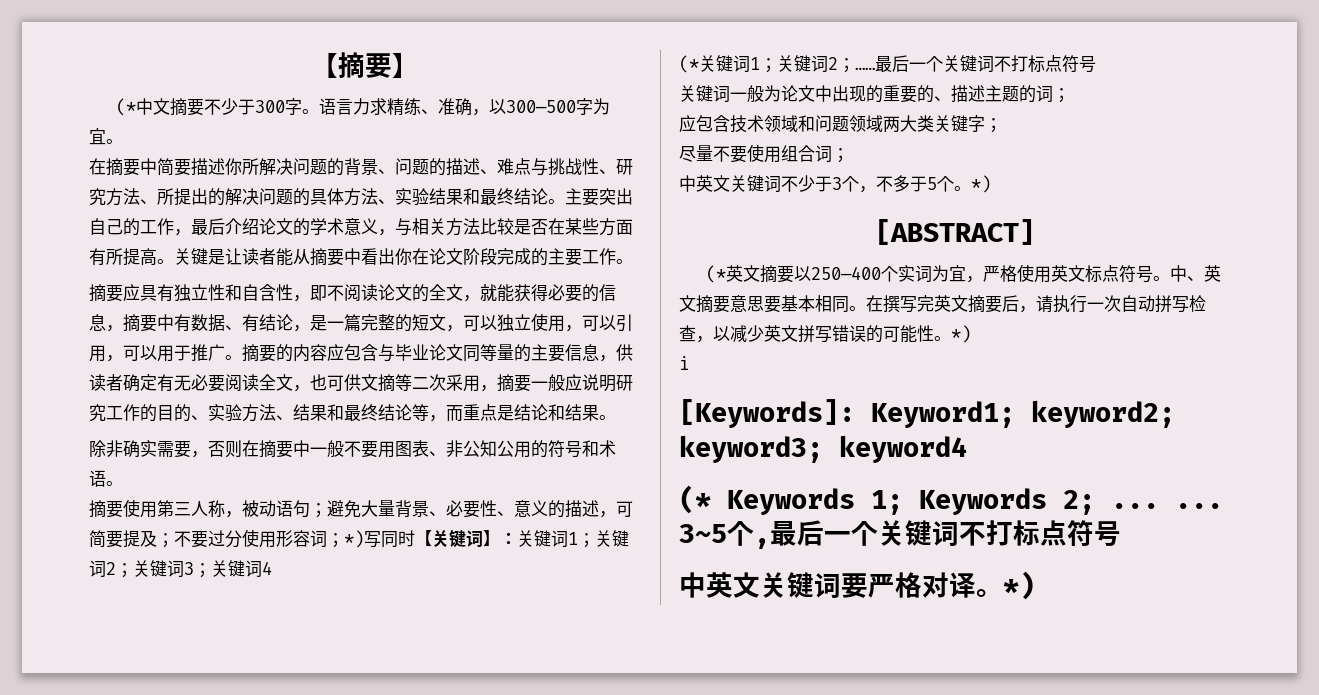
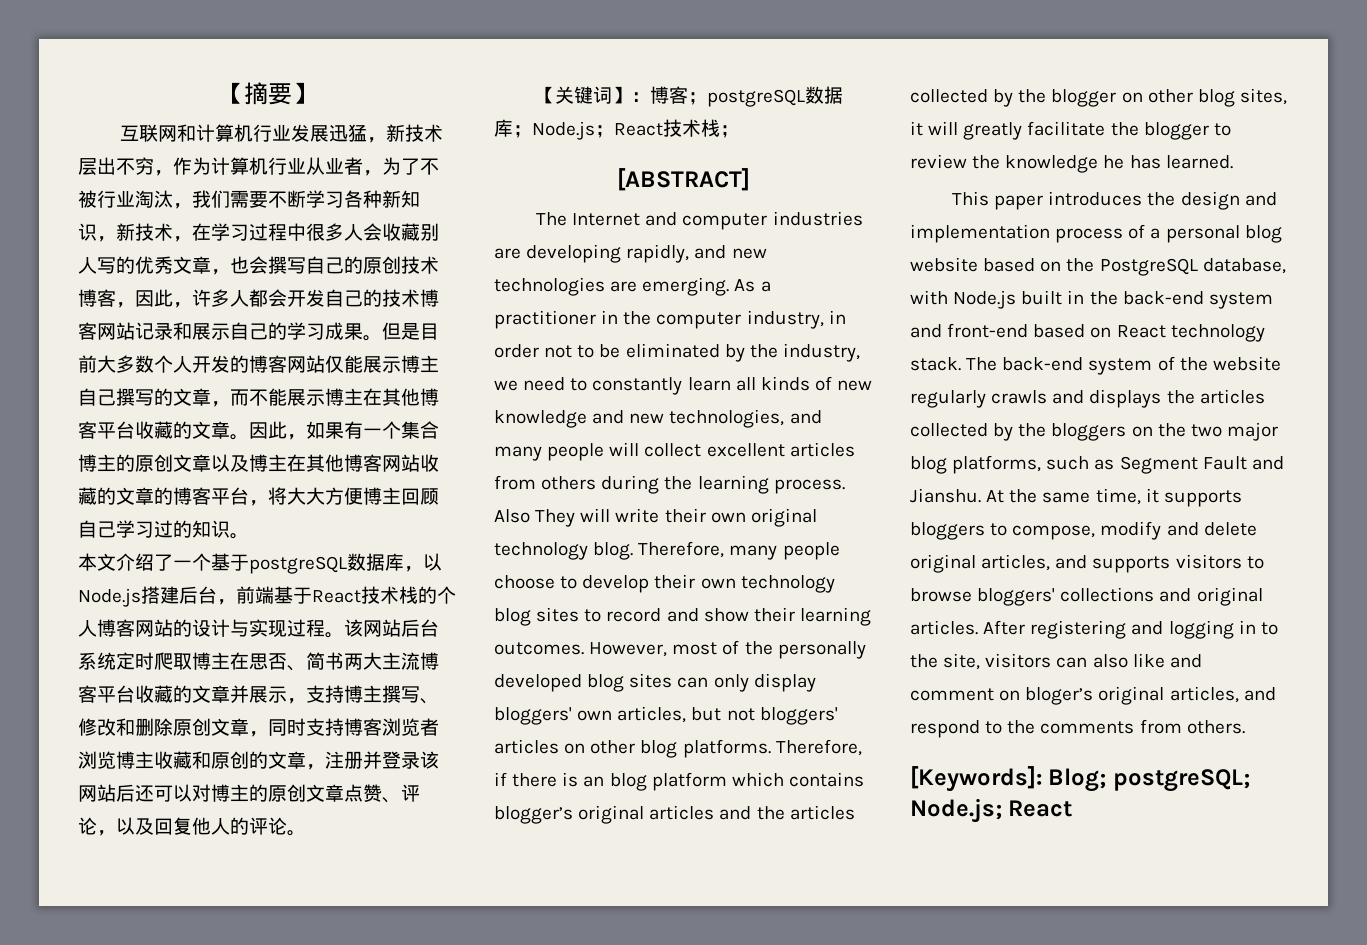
[115,98,610,116] [89,128,123,145] [89,158,633,176] [89,188,633,206] [89,218,633,236] [89,248,633,266] [89,284,616,302] [89,313,633,332] [89,344,633,362] [89,374,633,392] [89,404,616,422] [89,440,616,458] [89,470,123,487] [89,499,633,518] [89,529,629,548] [89,560,272,578] [679,55,1096,73] [679,85,1070,103] [679,115,1002,133] [679,144,849,163] [679,175,991,193] [874,219,1035,245] [705,264,1221,283] [679,295,1206,313] [679,325,971,343] [679,356,689,370] [679,399,1175,428] [679,435,967,463] [679,485,1223,515] [679,520,1121,549] [679,571,1035,600] (*中文摘要不少于300字。语言力求精练、准确，以300—500字为宜。 // 在摘要中简要描述你所解决问题的背景、问题的描述、难点与挑战性、研究方法、所提出的解决问题的具体方法、实验结果和最终结论。主要突出自己的工作，最后介绍论文的学术意义，与相关方法比较是否在某些方面有所提高。关键是让读者能从摘要中看出你在论文阶段完成的主要工作。 // 摘要应具有独立性和自含性，即不阅读论文的全文，就能获得必要的信息，摘要中有数据、有结论，是一篇完整的短文，可以独立使用，可以引用，可以用于推广。摘要的内容应包含与毕业论文同等量的主要信息，供读者确定有无必要阅读全文，也可供文摘等二次采用，摘要一般应说明研究工作的目的、实验方法、结果和最终结论等，而重点是结论和结果。 // 除非确实需要，否则在摘要中一般不要用图表、非公知公用的符号和术语。 // 摘要使用第三人称，被动语句；避免大量背景、必要性、意义的描述，可简要提及；不要过分使用形容词；*)写同时【关键词】：关键词1；关键词2；关键词3；关键词4 // (*关键词1；关键词2；……最后一个关键词不打标点符号 // 关键词一般为论文中出现的重要的、描述主题的词； // 应包含技术领域和问题领域两大类关键字； // 尽量不要使用组合词； // 中英文关键词不少于3个，不多于5个。*) // [ABSTRACT] // (*英文摘要以250—400个实词为宜，严格使用英文标点符号。中、英文摘要意思要基本相同。在撰写完英文摘要后，请执行一次自动拼写检查，以减少英文拼写错误的可能性。*) // i // [Keywords]: Keyword1; keyword2; keyword3; keyword4 // (* Keywords 1; Keywords 2; ... ... 3~5个,最后一个关键词不打标点符号 // 中英文关键词要严格对译。*) -> [119,124,443,143] [78,157,439,176] [78,190,420,209] [78,223,439,242] [78,256,439,275] [78,289,439,308] [78,322,439,341] [78,355,439,373] [78,388,439,407] [78,421,439,440] [78,454,439,472] [78,487,439,506] [78,520,249,539] [78,553,442,574] [78,586,456,607] [78,619,439,638] [78,652,439,671] [78,685,439,704] [78,718,439,737] [78,751,439,770] [78,784,420,803] [78,817,306,836] [535,86,843,107] [494,119,739,140] [617,168,750,191] [535,211,863,230] [494,244,767,263] [494,277,771,296] [494,310,846,329] [494,343,860,362] [494,376,873,395] [494,409,822,428] [494,442,855,461] [494,475,845,494] [494,508,817,527] [494,541,840,560] [494,574,835,593] [494,607,871,626] [494,640,866,659] [494,673,816,692] [494,706,838,725] [494,739,862,758] [494,772,864,791] [494,805,855,824] [910,88,1287,107] [910,121,1231,140] [910,154,1233,173] [951,191,1277,210] [910,224,1282,243] [910,257,1286,276] [910,290,1273,309] [910,323,1265,342] [910,356,1281,375] [910,389,1265,408] [910,422,1278,441] [910,455,1284,474] [910,488,1242,507] [910,521,1257,540] [910,554,1264,573] [910,587,1263,606] [910,620,1278,639] [910,653,1202,670] [910,686,1276,705] [910,719,1245,738] [910,766,1250,792] [910,798,1073,823] 互联网和计算机行业发展迅猛，新技术层出不穷，作为计算机行业从业者，为了不被行业淘汰，我们需要不断学习各种新知识，新技术，在学习过程中很多人会收藏别人写的优秀文章，也会撰写自己的原创技术博客，因此，许多人都会开发自己的技术博客网站记录和展示自己的学习成果。但是目前大多数个人开发的博客网站仅能展示博主自己撰写的文章，而不能展示博主在其他博客平台收藏的文章。因此，如果有一个集合博主的原创文章以及博主在其他博客网站收藏的文章的博客平台，将大大方便博主回顾自己学习过的知识。 // 本文介绍了一个基于postgreSQL数据库，以Node.js搭建后台，前端基于React技术栈的个人博客网站的设计与实现过程。该网站后台系统定时爬取博主在思否、简书两大主流博客平台收藏的文章并展示，支持博主撰写、修改和删除原创文章，同时支持博客浏览者浏览博主收藏和原创的文章，注册并登录该网站后还可以对博主的原创文章点赞、评论，以及回复他人的评论。 // 【关键词】：博客；postgreSQL数据库；Node.js；React技术栈； // [ABSTRACT] // The Internet and computer industries are developing rapidly, and new technologies are emerging. As a practitioner in the computer industry, in order not to be eliminated by the industry, we need to constantly learn all kinds of new knowledge and new technologies, and many people will collect excellent articles from others during the learning process. Also They will write their own original technology blog. Therefore, many people choose to develop their own technology blog sites to record and show their learning outcomes. However, most of the personally developed blog sites can only display bloggers' own articles, but not bloggers' articles on other blog platforms. Therefore, if there is an blog platform which contains blogger’s original articles and the articles collected by the blogger on other blog sites, it will greatly facilitate the blogger to review the knowledge he has learned. // This paper introduces the design and implementation process of a personal blog website based on the PostgreSQL database, with Node.js built in the back-end system and front-end based on React technology stack. The back-end system of the website regularly crawls and displays the articles collected by the bloggers on the two major blog platforms, such as Segment Fault and Jianshu. At the same time, it supports bloggers to compose, modify and delete original articles, and supports visitors to browse bloggers' collections and original articles. After registering and logging in to the site, visitors can also like and comment on bloger’s original articles, and respond to the comments from others. // [Keywords]: Blog; postgreSQL; Node.js; React

